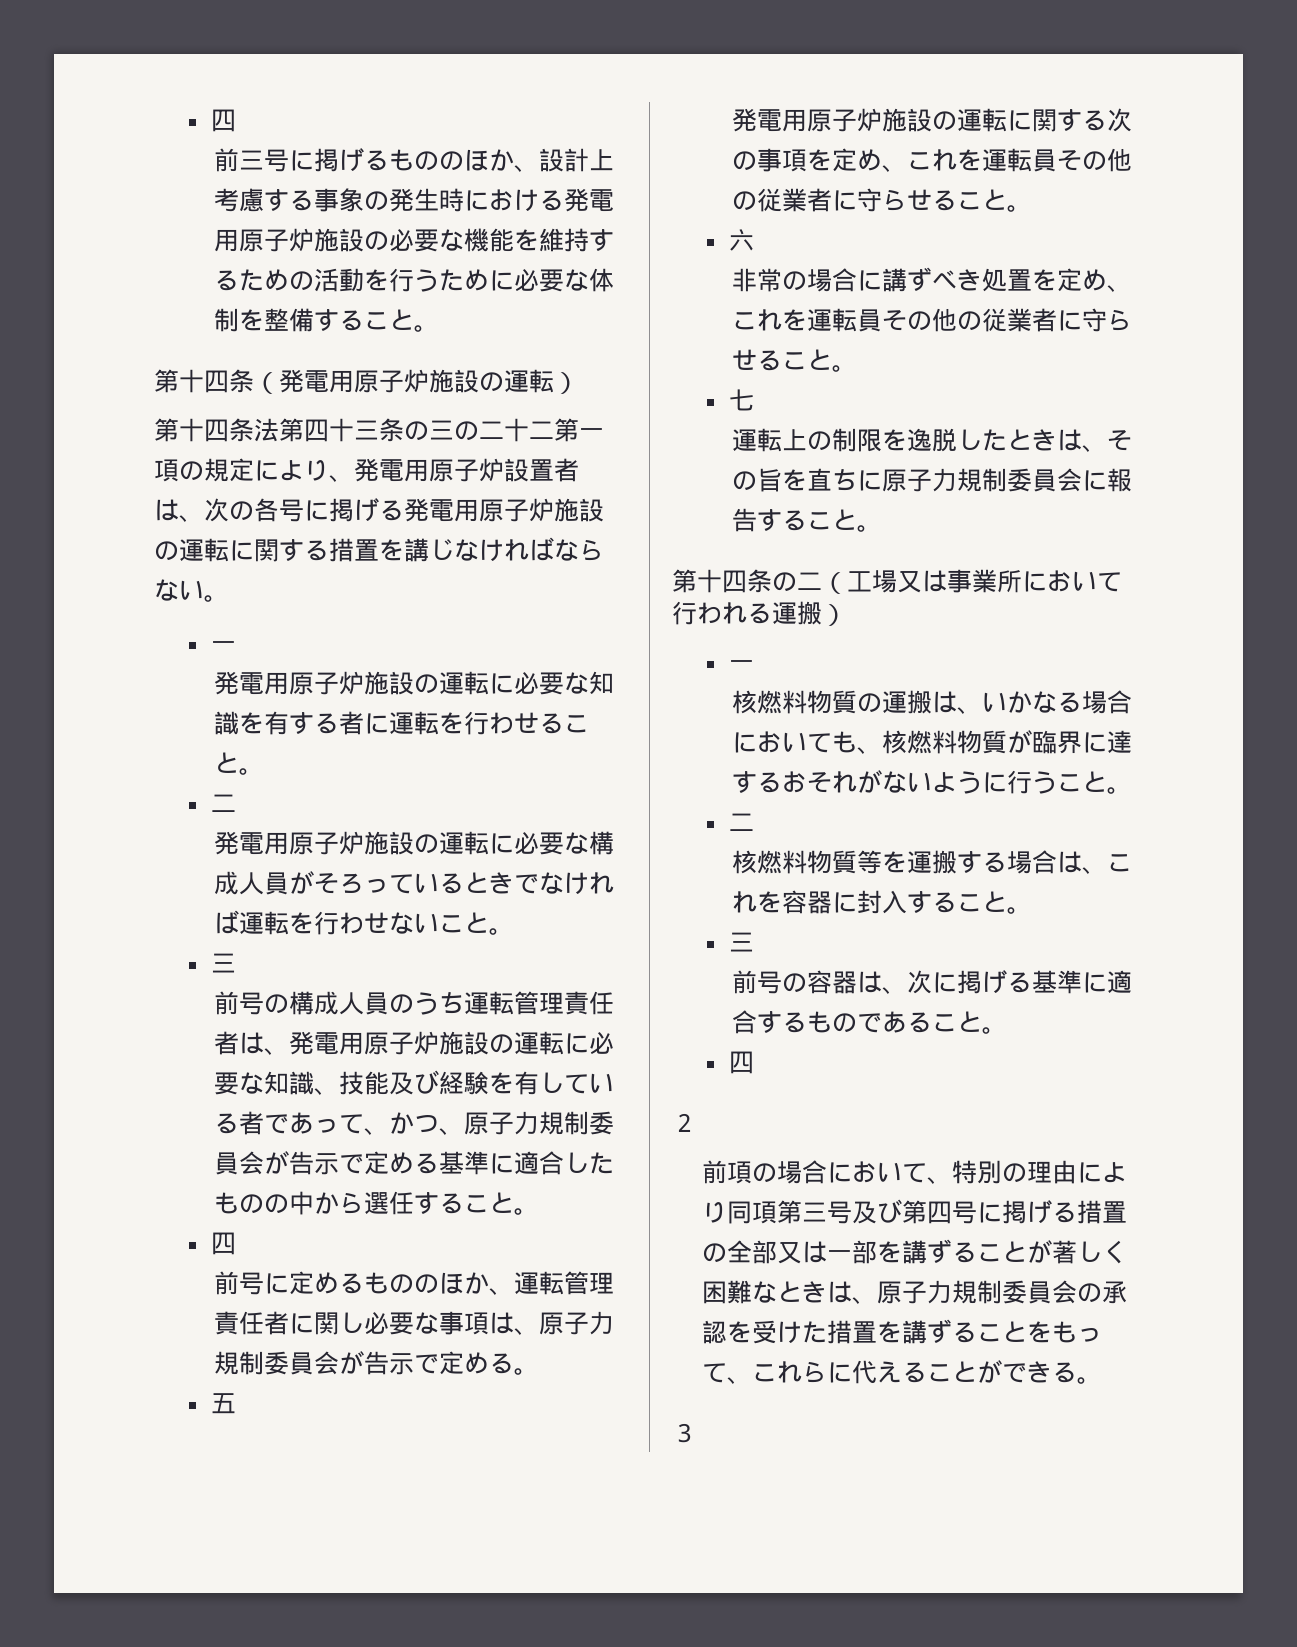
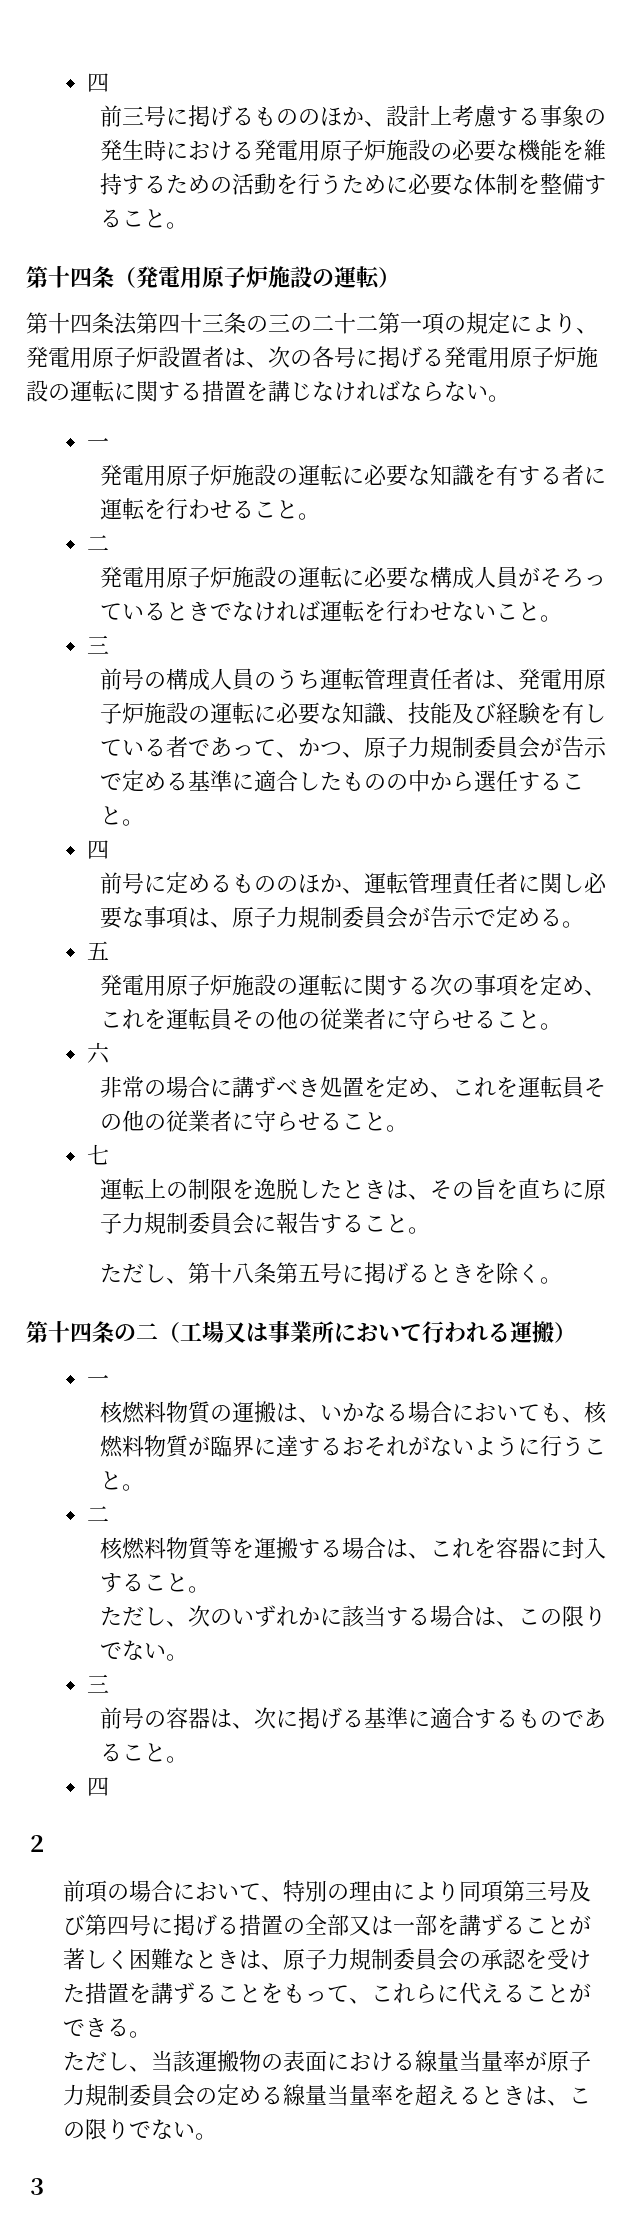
(882, 528) none -> [99,1262,562,1284] // ただし、第十八条第五号に掲げるときを除く。
(1032, 910) none -> [99,1605,606,1628] [99,1640,188,1661] // ただし、次のいずれかに該当する場合は、この限りでない。
(1102, 1380) none -> [62,2050,591,2073] [62,2084,591,2107] [62,2118,217,2140] // ただし、当該運搬物の表面における線量当量率が原子力規制委員会の定める線量当量率を超えるときは、この限りでない。

